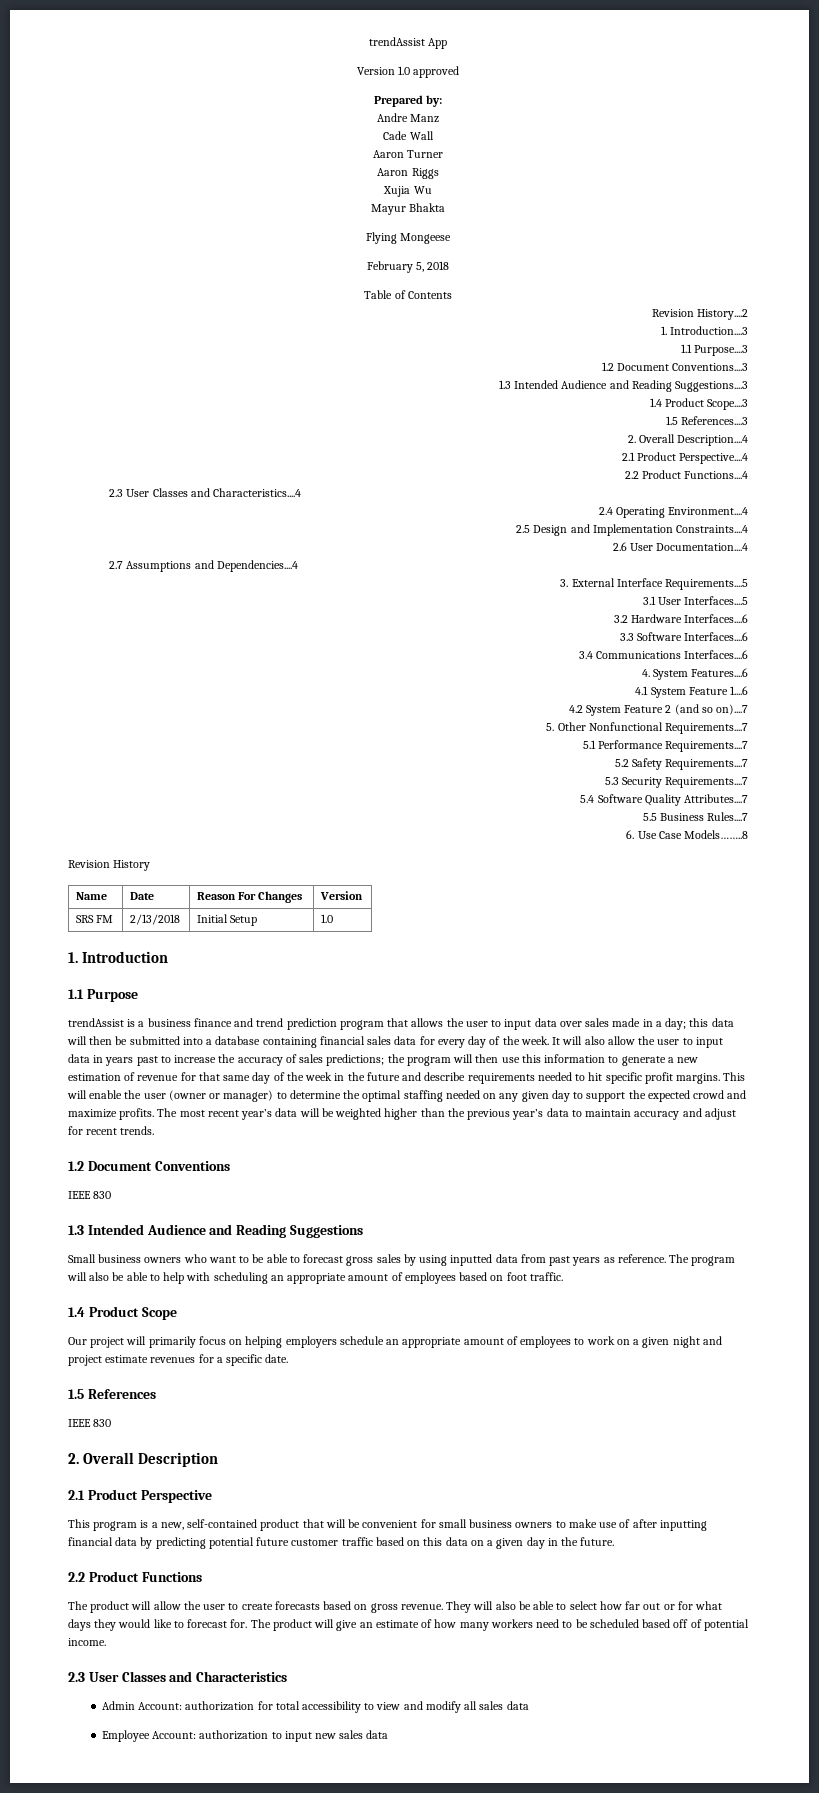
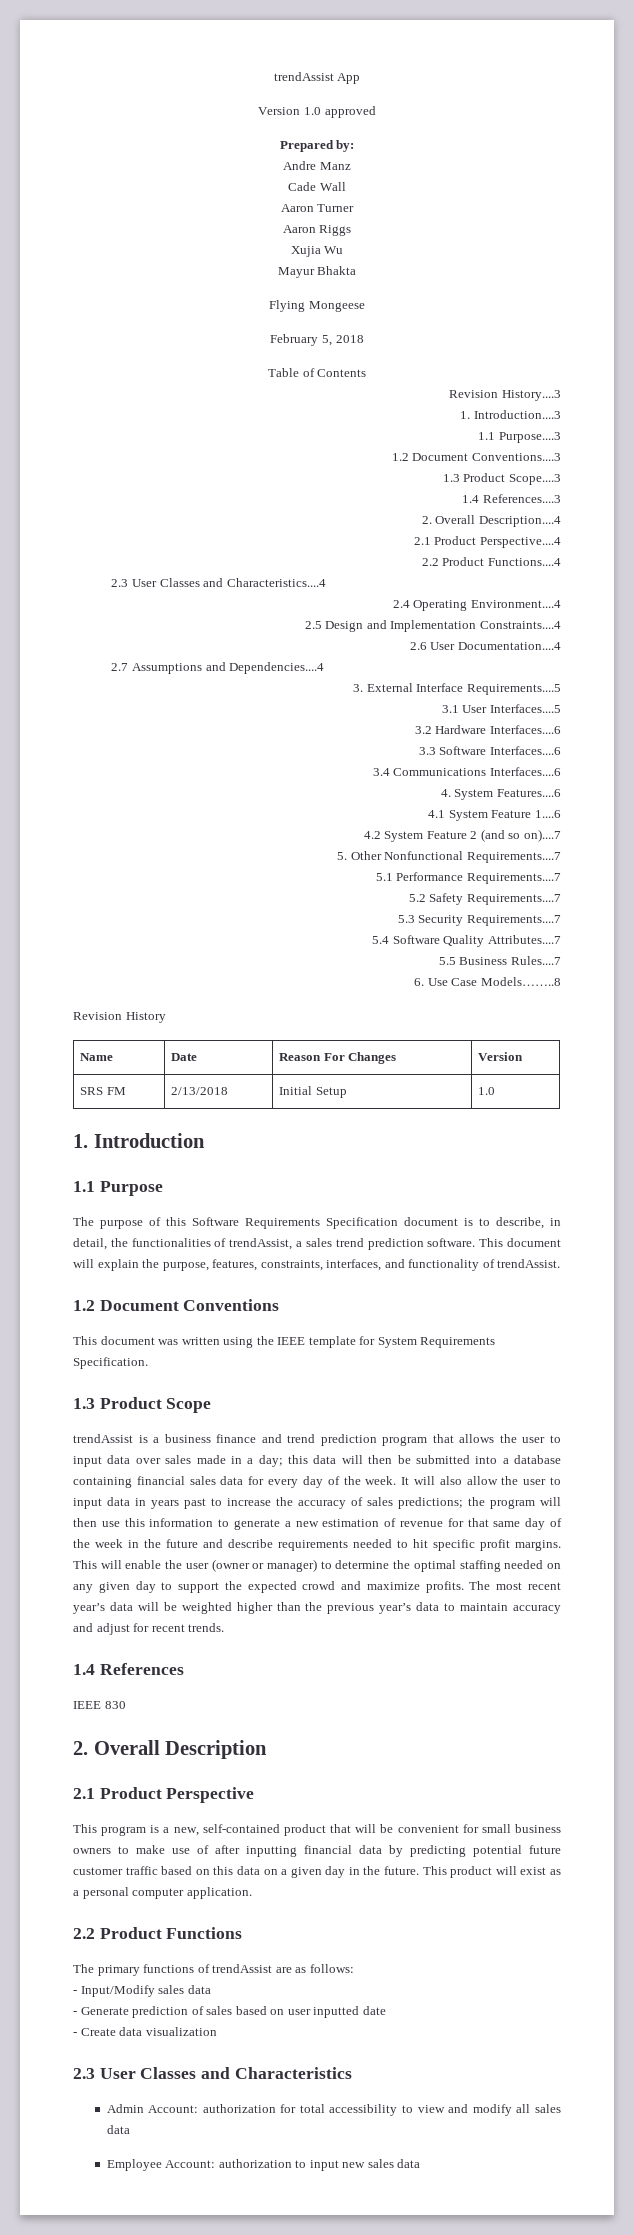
[697,309,748,320] History....2 -> [502,390,561,401] History....3
[514,380,748,392] [649,398,662,407] Intended Audience and Reading Suggestions....3 // 1.4 -> (460, 478) none
[665,416,678,425] 1.5 -> [462,495,480,503] 1.4
(138, 995) none -> [73,1217,561,1229] [73,1238,561,1250] [73,1259,561,1271] [73,1299,280,1311] [73,1336,496,1348] [73,1357,148,1369] [73,1397,212,1413] // The purpose of this Software Requirements Specification document is to describe, in detail, the functionalities of trendAssist, a sales trend prediction software. This document will explain the purpose, features, constraints, interfaces, and functionality of trendAssist. // 1.2 Document Conventions // This document was written using the IEEE template for System Requirements Specification. // 1.3 Product Scope
[68,1161,230,1171] [68,1191,112,1199] [68,1224,363,1238] [68,1254,736,1266] [67,1272,563,1284] [68,1306,177,1320] [68,1336,722,1348] [68,1354,289,1366] [68,1389,84,1399] 1.2 Document Conventions // IEEE 830 // 1.3 Intended Audience and Reading Suggestions // Small business owners who want to be able to forecast gross sales by using inputted data from past years as reference. The program will also be able to help with scheduling an appropriate amount of employees based on foot traffic. // 1.4 Product Scope // Our project will primarily focus on helping employers schedule an appropriate amount of employees to work on a given night and project estimate revenues for a specific date. // 1.5 -> [73,1664,95,1675] 1.4
[68,1571,202,1582] [68,1601,723,1613] [68,1619,749,1631] [68,1638,106,1646] // 2.2 Product Functions // The product will allow the user to create forecasts based on gross revenue. They will also be able to select how far out or for what days they would like to forecast for. The product will give an estimate of how many workers need to be scheduled based off of potential income. -> [422,1866,561,1878] [73,1887,252,1899] [73,1927,243,1939] [73,1964,354,1976] [73,1985,211,1997] [73,2006,386,2018] [73,2027,217,2036] This product will exist as a personal computer application. // 2.2 Product Functions // The primary functions of trendAssist are as follows: // - Input/Modify sales data // - Generate prediction of sales based on user inputted date // - Create data visualization

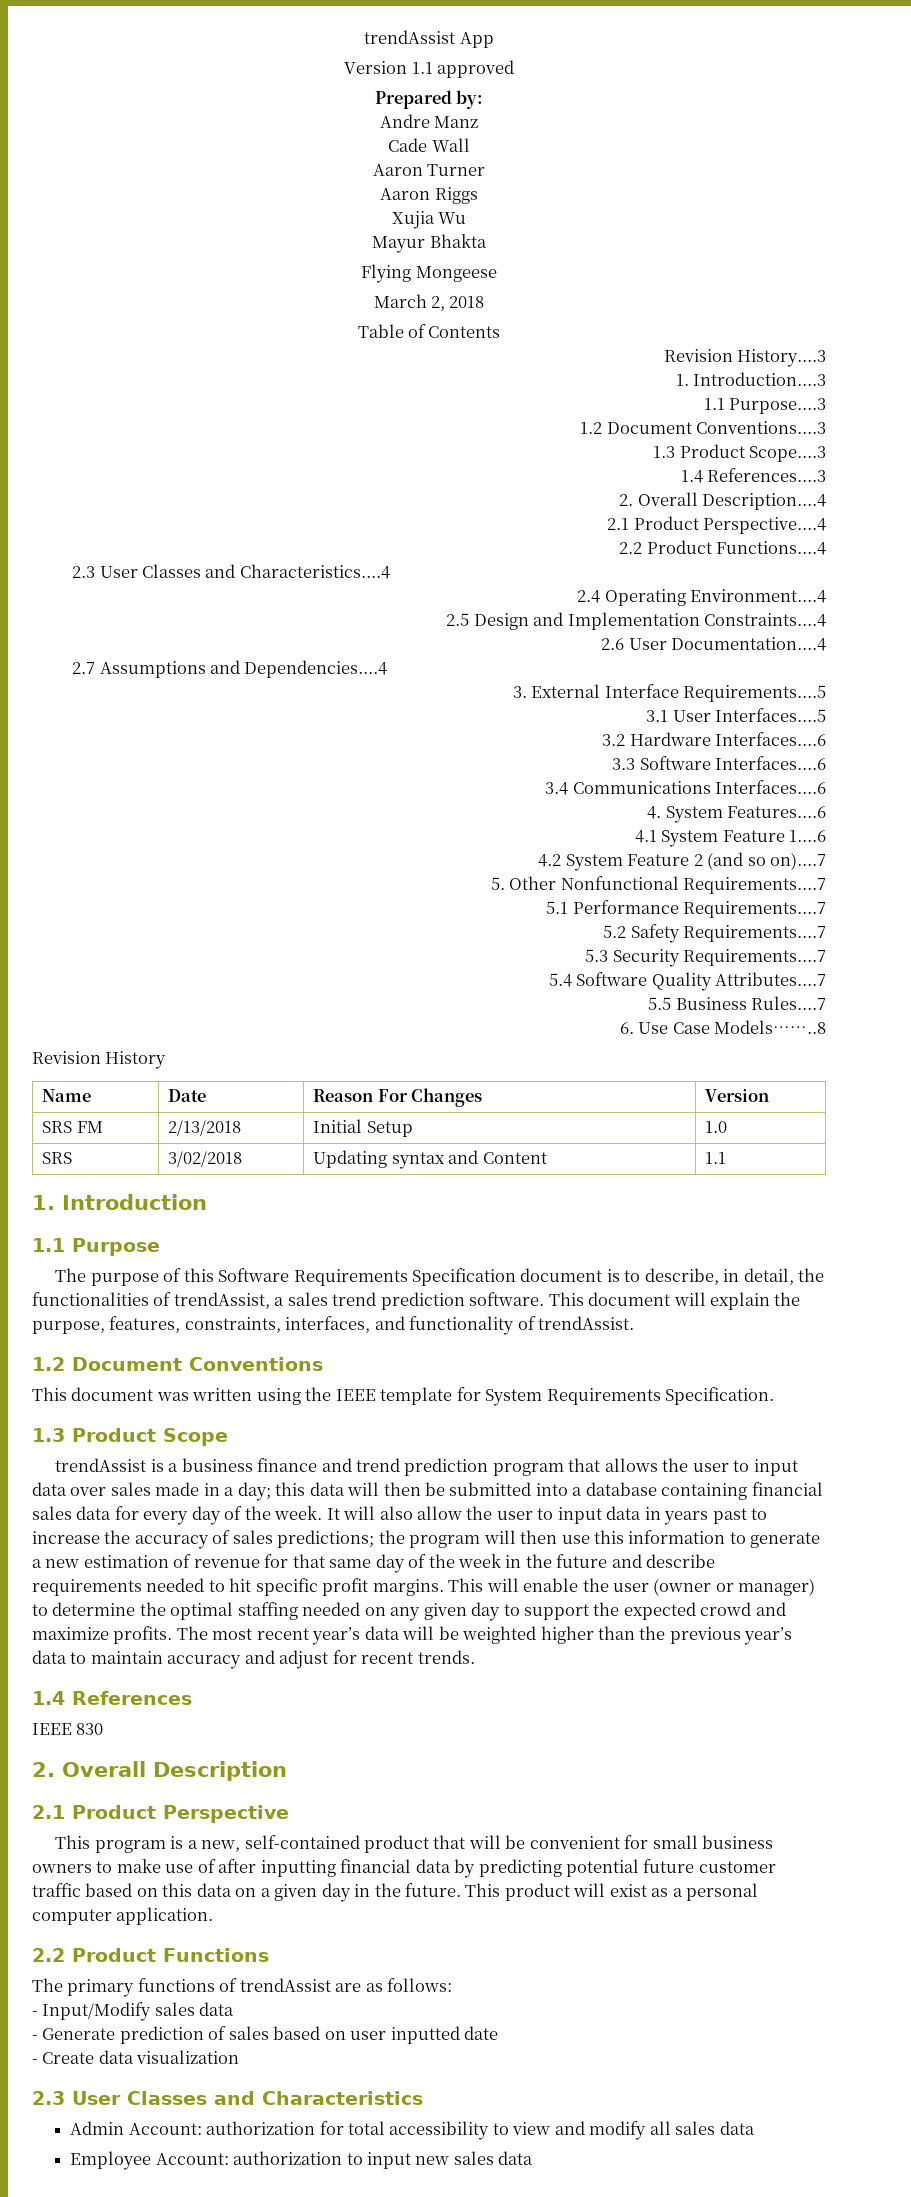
[304,107,321,115] 1.0 -> [411,62,433,74] 1.1
[270,334,332,346] February 5, -> [373,294,445,311] March 2,
(496, 1091) none -> [42,1152,73,1164] [168,1151,243,1167] [313,1150,547,1169] [705,1152,727,1164] // SRS | 3/02/2018 | Updating syntax and Content | 1.1

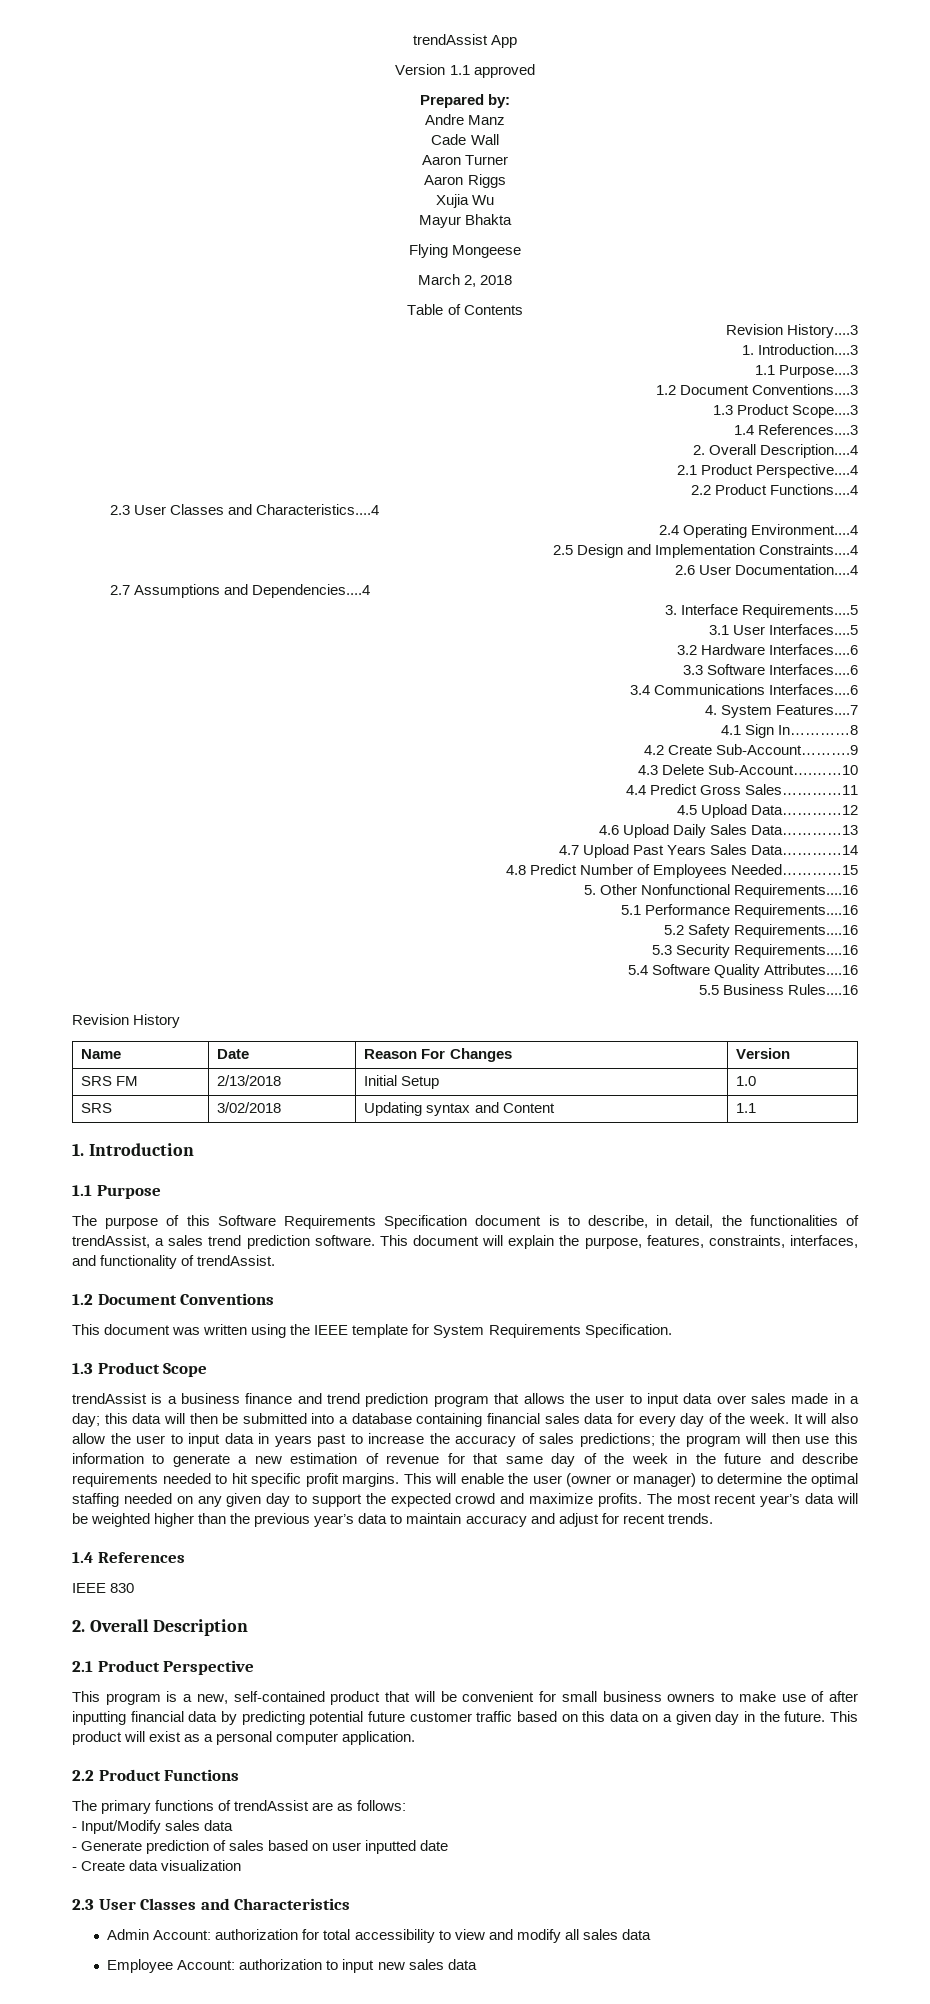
[531,684,601,698] External -> (677, 610) none
[727,806,827,818] Features....6 -> [775,705,858,715] Features....7
[661,830,827,847] [538,852,827,871] System Feature 1....6 // 4.2 System Feature 2 (and so on)....7 -> [744,724,858,738] [643,744,858,755] [637,764,858,775] [625,784,858,795] [676,804,858,818] [598,824,858,838] [558,844,858,858] [505,864,858,878] Sign In…………8 // 4.2 Create Sub-Account……….9 // 4.3 Delete Sub-Account….……10 // 4.4 Predict Gross Sales…………11 // 4.5 Upload Data…………12 // 4.6 Upload Daily Sales Data…………13 // 4.7 Upload Past Years Sales Data…………14 // 4.8 Predict Number of Employees Needed…………15
[683,877,826,894] Requirements....7 -> [733,884,858,898] Requirements....16
[683,901,826,918] Requirements....7 -> [733,904,858,918] Requirements....16
[683,925,826,942] Requirements....7 -> [733,924,858,938] Requirements....16
[683,949,826,966] Requirements....7 -> [733,944,858,958] Requirements....16
[715,972,827,986] Attributes....7 -> [763,964,858,975] Attributes....16
[751,996,827,1010] [619,1020,827,1034] Rules....7 // 6. Use Case Models……..8 -> [787,984,858,995] Rules....16

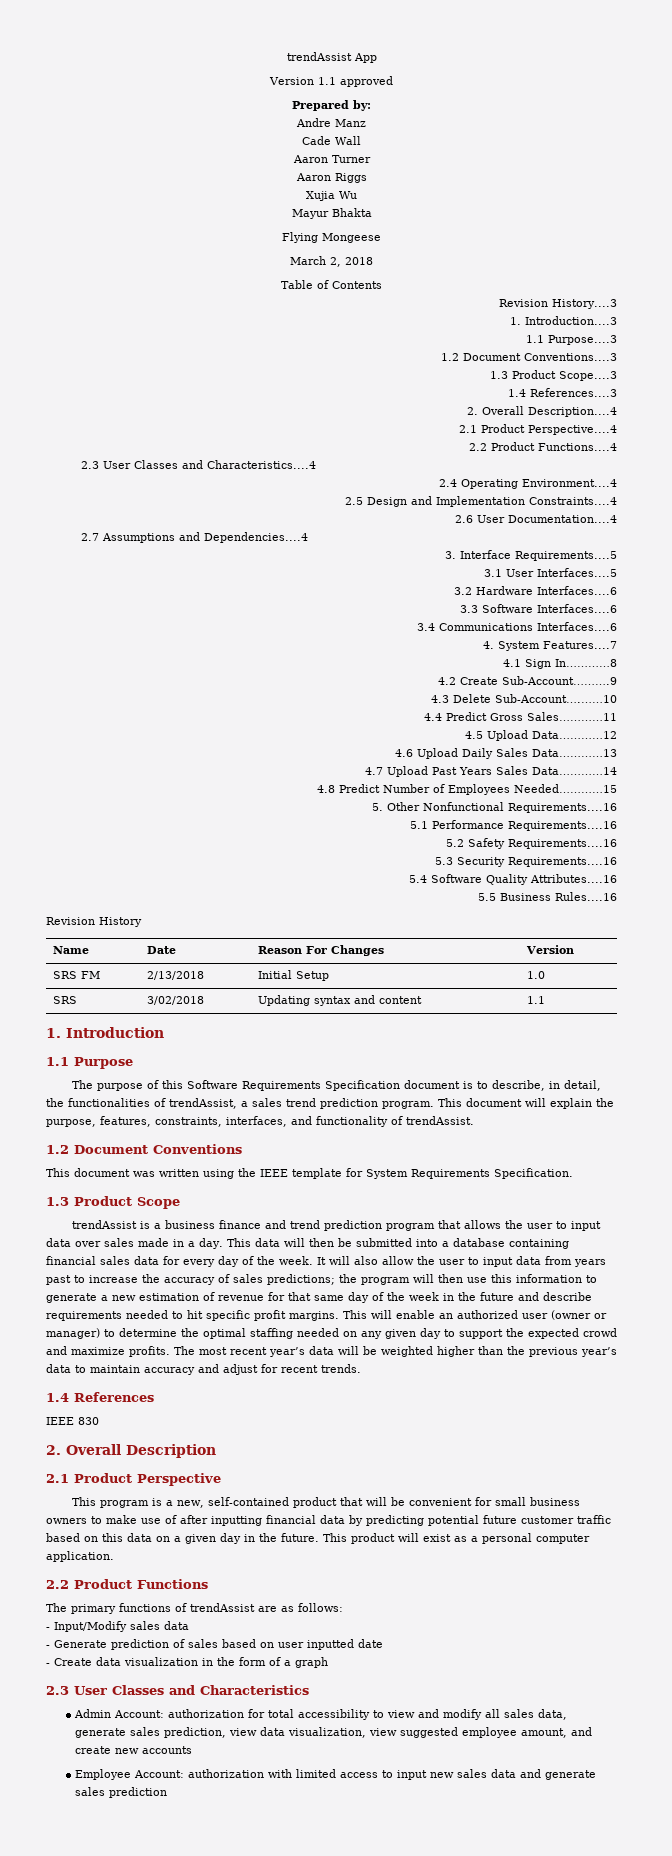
[502,1103,555,1113] Content -> [379,996,423,1004] content
[314,1235,375,1246] software. -> [382,1101,434,1109] program.
[72,1413,128,1427] day; this -> [199,1238,251,1249] day. This
[258,1433,270,1444] in -> [545,1256,572,1265] from
[508,1473,528,1484] the -> [439,1310,518,1319] an authorized
(242, 1865) none -> [202,1657,328,1668] in the form of a graph
[621,1929,651,1940] data -> [538,1709,568,1720] [75,1727,593,1738] [75,1746,193,1754] data, generate sales prediction, view data visualization, view suggested employee amount, and create new accounts
(323, 1964) none -> [268,1769,379,1778] with limited access
(477, 1964) none -> [520,1769,597,1780] [75,1787,168,1798] and generate sales prediction

